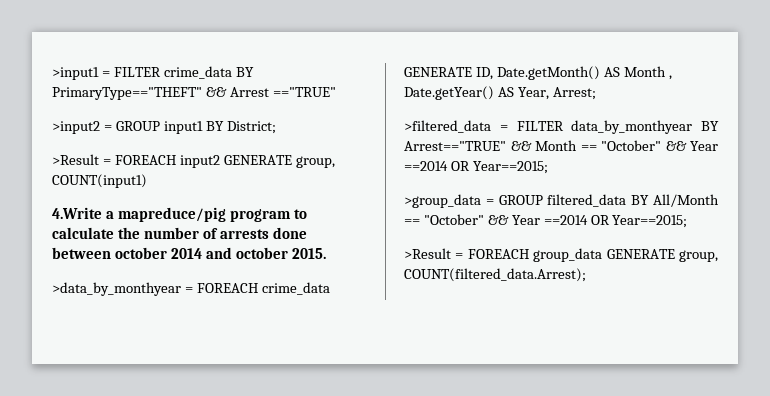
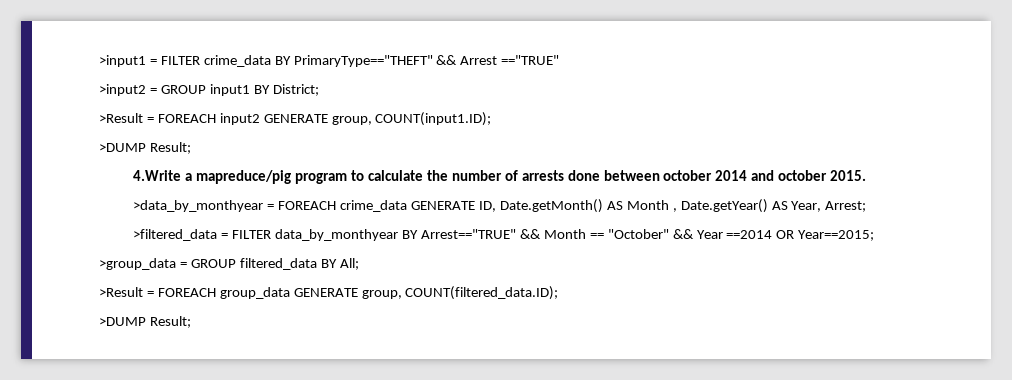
[52,174,147,188] COUNT(input1) -> [375,112,492,126] [99,142,191,154] COUNT(input1.ID); // >DUMP Result;
[653,194,719,207] [404,214,688,228] All/Month == "October" && Year ==2014 OR Year==2015; -> [339,258,359,270] All;
[404,268,586,282] COUNT(filtered_data.Arrest); -> [405,286,559,300] [99,316,191,328] COUNT(filtered_data.ID); // >DUMP Result;

